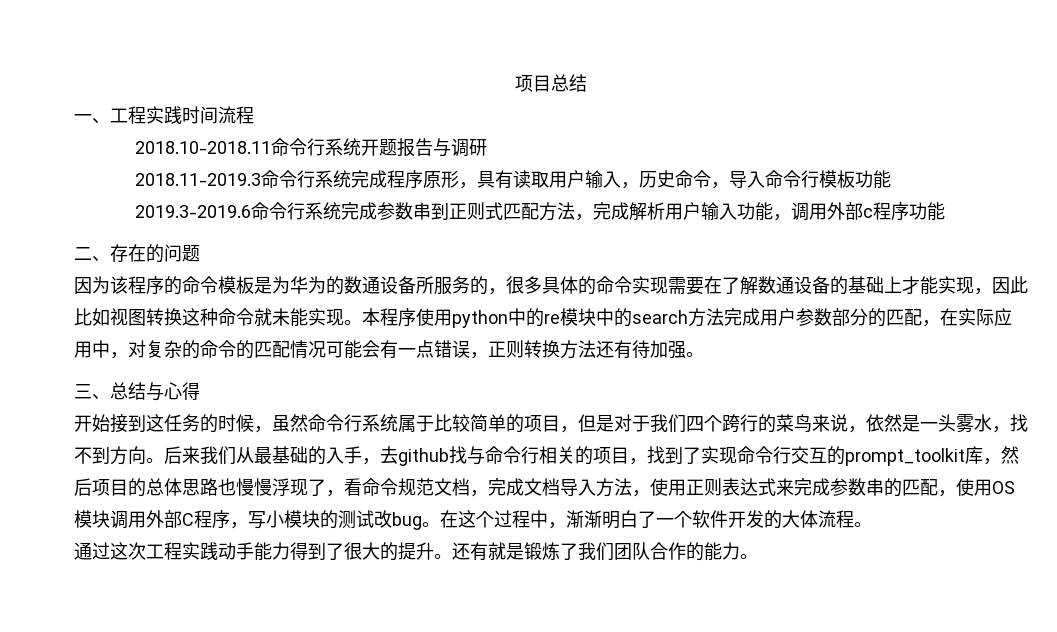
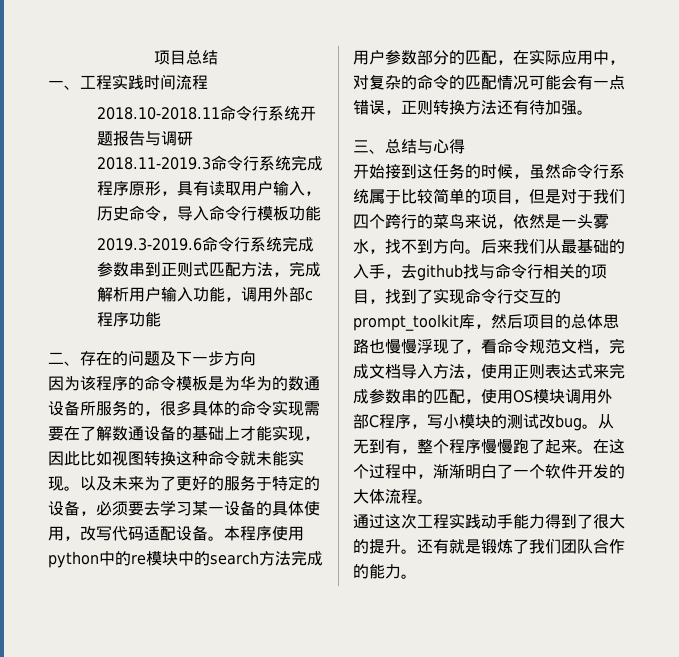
(200, 253) none -> [160,351,256,366] 及下一步方向
(362, 322) none -> [80,475,320,491] [48,500,320,516] [48,525,224,541] 以及未来为了更好的服务于特定的设备，必须要去学习某一设备的具体使用，改写代码适配设备。
(440, 524) none -> [598,414,614,429] [353,439,593,454] 从无到有，整个程序慢慢跑了起来。

